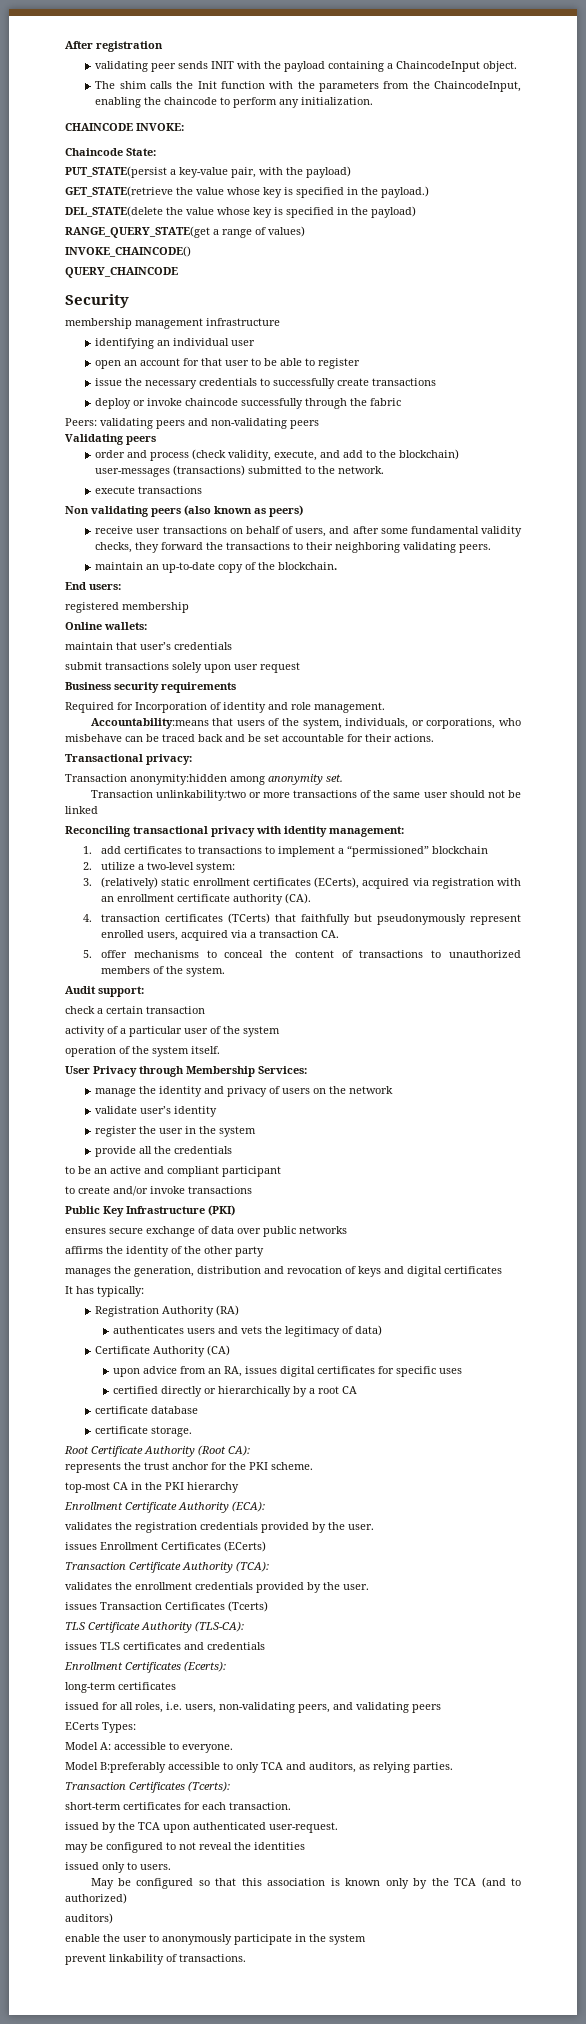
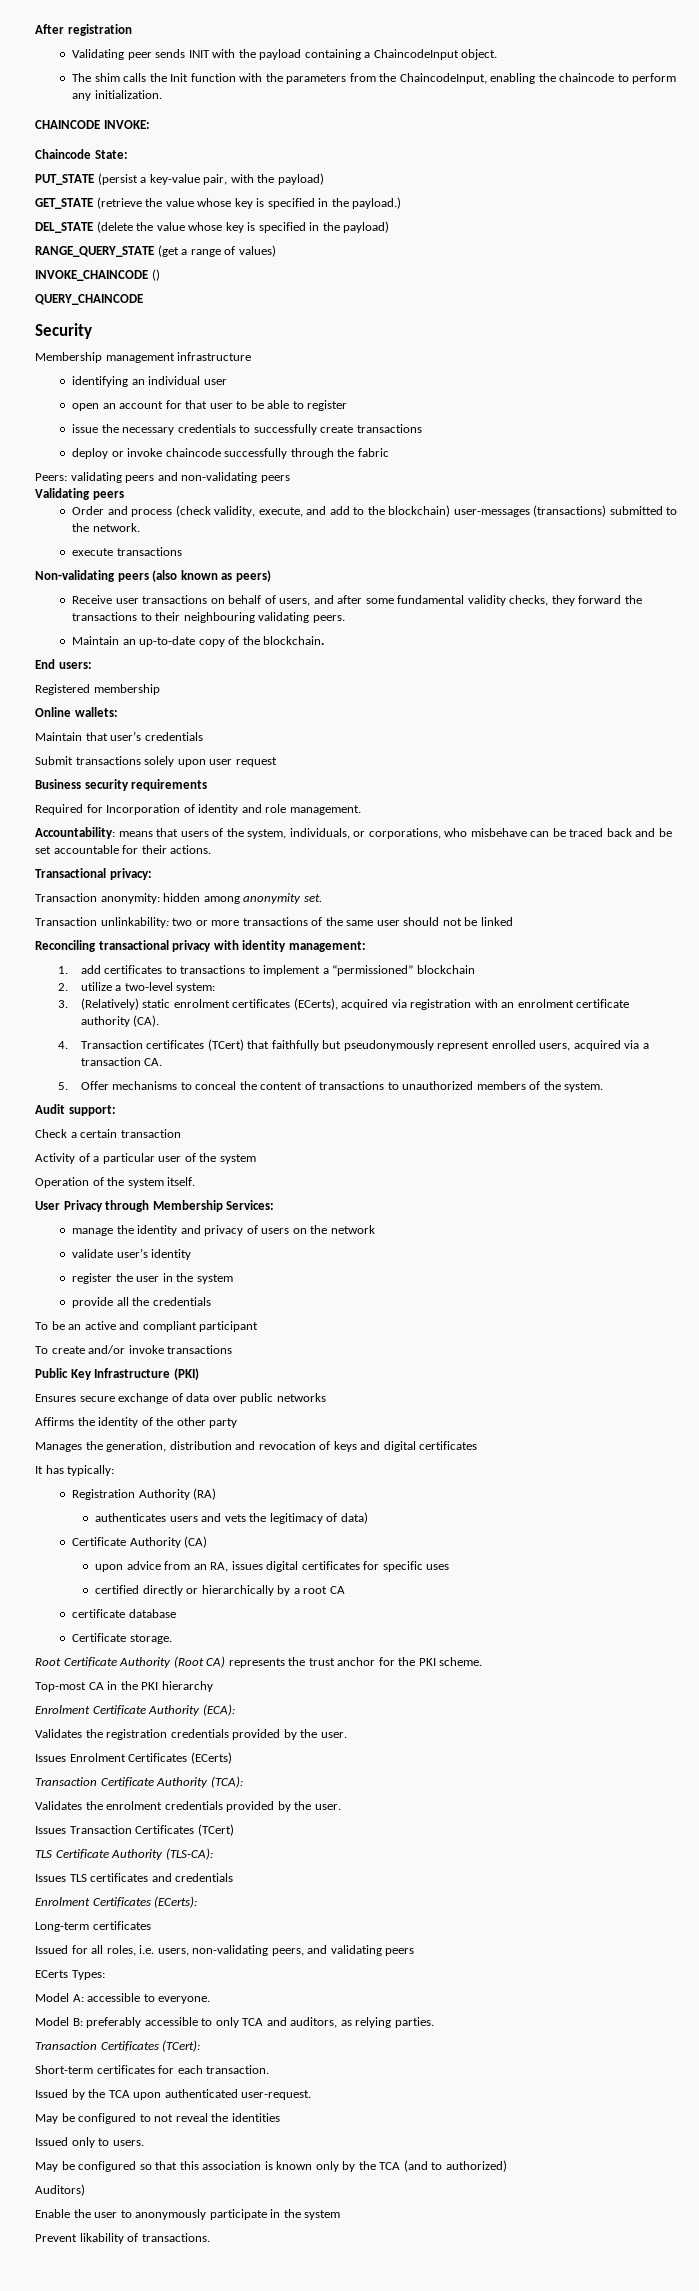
[95,61,149,72] validating -> [72,49,125,60] Validating
[65,166,167,178] PUT_STATE(persist -> [35,173,138,185] PUT_STATE (persist
[65,186,173,197] GET_STATE(retrieve -> [35,197,142,209] GET_STATE (retrieve
[65,206,163,217] DEL_STATE(delete -> [35,221,133,233] DEL_STATE (delete
[65,226,210,238] RANGE_QUERY_STATE(get -> [35,245,179,257] RANGE_QUERY_STATE (get
[65,246,191,257] INVOKE_CHAINCODE() -> [35,269,160,281] INVOKE_CHAINCODE ()
[65,318,132,329] membership -> [35,352,102,363] Membership
[95,450,126,458] order -> [72,506,105,515] Order
[65,506,149,517] Non validating -> [35,570,115,582] Non-validating
[95,526,134,534] receive -> [72,595,113,604] Receive
[335,542,401,553] neighboring -> [183,612,255,623] neighbouring
[95,562,144,570] maintain -> [72,636,120,645] Maintain
[65,602,119,613] registered -> [35,684,90,695] Registered
[65,642,113,650] maintain -> [35,732,82,741] Maintain
[65,662,102,670] submit -> [35,756,73,765] Submit
[90,718,209,729] Accountability:means -> [35,827,153,839] Accountability: means
[130,774,227,785] anonymity:hidden -> [100,893,201,904] anonymity: hidden
[155,790,246,801] unlinkability:two -> [100,917,193,928] unlinkability: two
[101,877,250,889] (relatively) static enrollment -> [80,998,230,1010] (Relatively) static enrolment
[117,894,175,902] enrollment -> [517,999,574,1008] enrolment
[101,913,271,924] transaction certificates (TCerts) -> [80,1039,244,1051] Transaction certificates (TCert)
[101,950,128,958] offer -> [80,1081,109,1090] Offer
[65,1006,95,1014] check -> [35,1129,67,1138] Check
[65,1026,105,1037] activity -> [35,1153,75,1164] Activity
[65,1046,116,1057] operation -> [35,1177,89,1188] Operation
[65,1166,75,1174] to -> [35,1322,48,1330] To
[65,1186,75,1194] to -> [35,1346,48,1354] To
[65,1228,106,1234] ensures -> [35,1394,76,1402] Ensures
[65,1246,103,1254] affirms -> [35,1417,74,1426] Affirms
[65,1268,111,1277] manages -> [35,1442,82,1452] Manages
[95,1426,149,1434] certificate -> [72,1633,127,1642] Certificate
[228,1445,250,1456] CA): // -> [206,1656,226,1668] CA)
[65,1482,110,1493] top-most -> [35,1682,86,1692] Top-most
[64,1502,123,1510] Enrollment -> [35,1705,90,1714] Enrolment
[65,1522,112,1530] validates -> [35,1729,82,1738] Validates
[65,1542,158,1550] issues Enrollment -> [35,1753,126,1762] Issues Enrolment
[65,1582,369,1593] [65,1601,268,1612] validates the enrollment credentials provided by the user. // issues Transaction Certificates (Tcerts) -> [35,1801,341,1812] [35,1824,234,1836] Validates the enrolment credentials provided by the user. // Issues Transaction Certificates (TCert)
[65,1642,97,1650] issues -> [35,1874,66,1882] Issues
[64,1661,226,1673] [65,1682,176,1693] [65,1702,99,1710] Enrollment Certificates (Ecerts): // long-term certificates // issued -> [35,1896,198,1908] [35,1921,151,1932] [35,1945,68,1954] Enrolment Certificates (ECerts): // Long-term certificates // Issued
[100,1762,166,1773] B:preferably -> [72,2017,142,2028] B: preferably
[188,1781,230,1792] [65,1802,121,1810] (Tcerts): // short-term -> [162,2040,201,2052] [35,2065,93,2074] (TCert): // Short-term
[65,1822,99,1830] issued -> [35,2089,68,2098] Issued
[65,1844,88,1853] may -> [35,2114,58,2124] May
[65,1862,99,1870] issued -> [35,2137,68,2146] Issued
[65,1913,113,1924] [65,1934,100,1942] auditors) // enable -> [35,2184,85,2196] [35,2209,70,2218] Auditors) // Enable
[65,1954,164,1965] prevent linkability -> [35,2233,124,2244] Prevent likability

